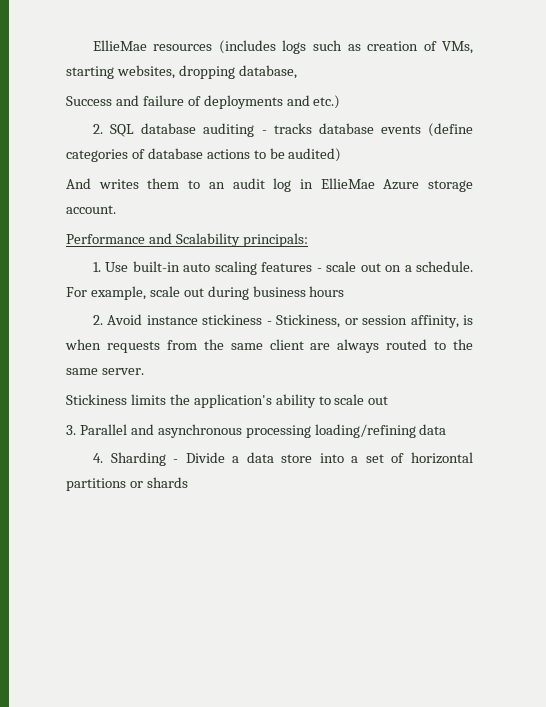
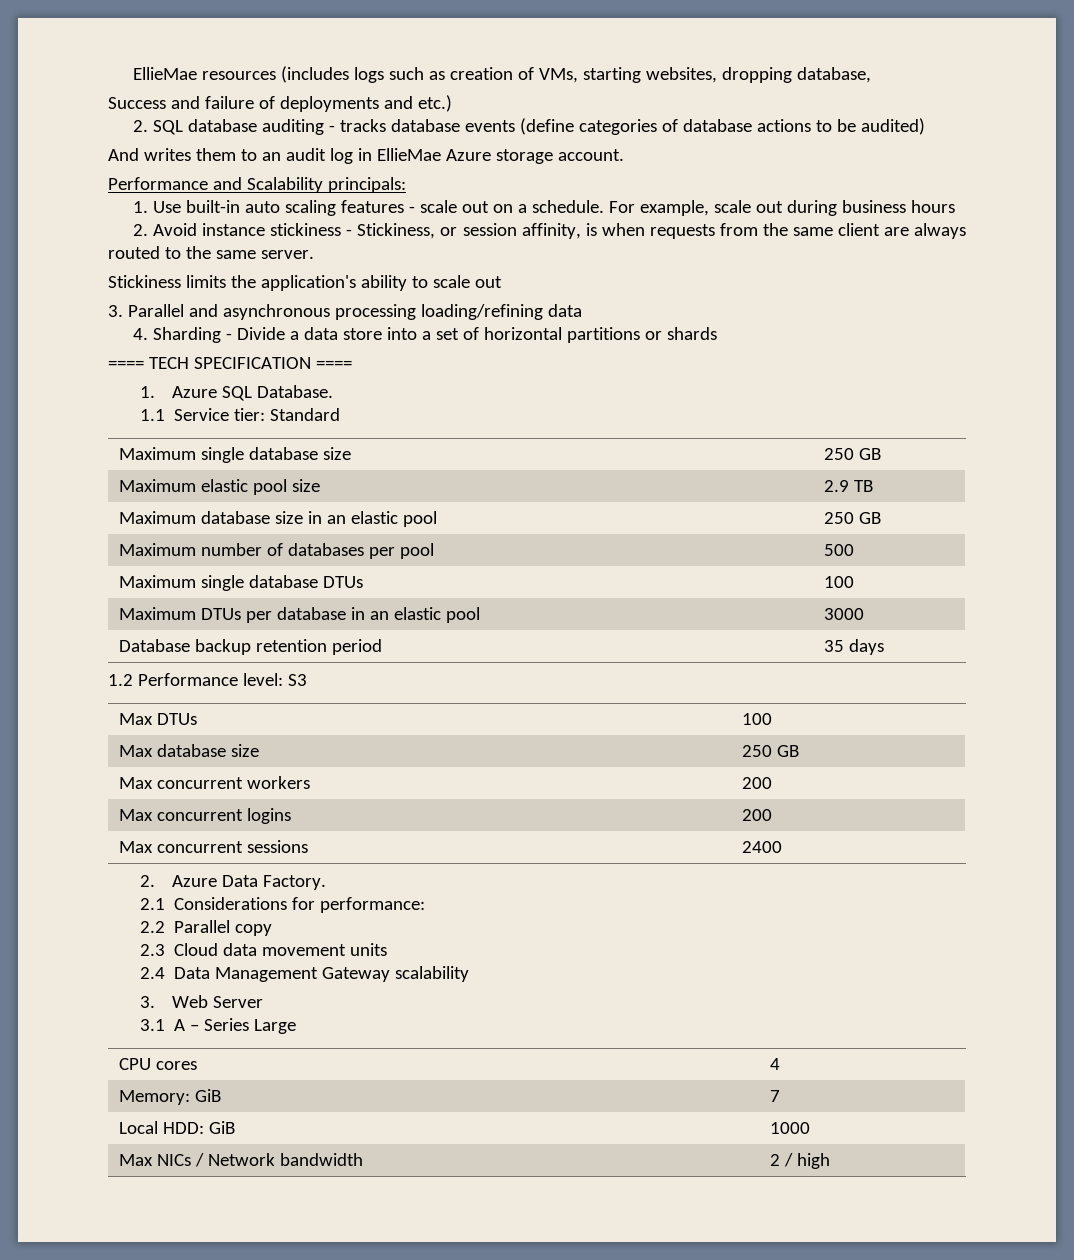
(188, 482) none -> [108,357,352,369] [140,385,334,401] [140,408,341,421] [118,447,351,463] [823,448,881,460] [118,479,320,495] [823,480,873,492] [118,511,437,527] [823,512,881,524] [118,543,434,559] [823,544,854,556] [118,575,363,591] [823,576,854,588] [118,607,480,623] [823,608,864,620] [118,639,382,655] [823,639,884,655] [108,673,307,686] [118,713,197,725] [741,713,772,725] [118,744,259,757] [741,745,799,757] [118,776,310,789] [741,777,772,789] [118,808,291,824] [741,809,772,821] [118,840,308,853] [741,841,782,853] [140,875,327,890] [140,897,426,913] [140,920,273,936] [140,943,388,956] [140,966,470,982] [140,995,264,1008] [140,1018,297,1034] [118,1058,197,1070] [769,1058,780,1070] [118,1089,221,1105] [769,1090,780,1102] [118,1121,235,1134] [769,1122,810,1134] [118,1153,363,1167] [769,1153,830,1169] // ==== TECH SPECIFICATION ==== // 1. Azure SQL Database. // 1.1 Service tier: Standard // Maximum single database size | 250 GB // Maximum elastic pool size | 2.9 TB // Maximum database size in an elastic pool | 250 GB // Maximum number of databases per pool | 500 // Maximum single database DTUs | 100 // Maximum DTUs per database in an elastic pool | 3000 // Database backup retention period | 35 days // 1.2 Performance level: S3 // Max DTUs | 100 // Max database size | 250 GB // Max concurrent workers | 200 // Max concurrent logins | 200 // Max concurrent sessions | 2400 // 2. Azure Data Factory. // 2.1 Considerations for performance: // 2.2 Parallel copy // 2.3 Cloud data movement units // 2.4 Data Management Gateway scalability // 3. Web Server // 3.1 A – Series Large // CPU cores | 4 // Memory: GiB | 7 // Local HDD: GiB | 1000 // Max NICs / Network bandwidth | 2 / high

